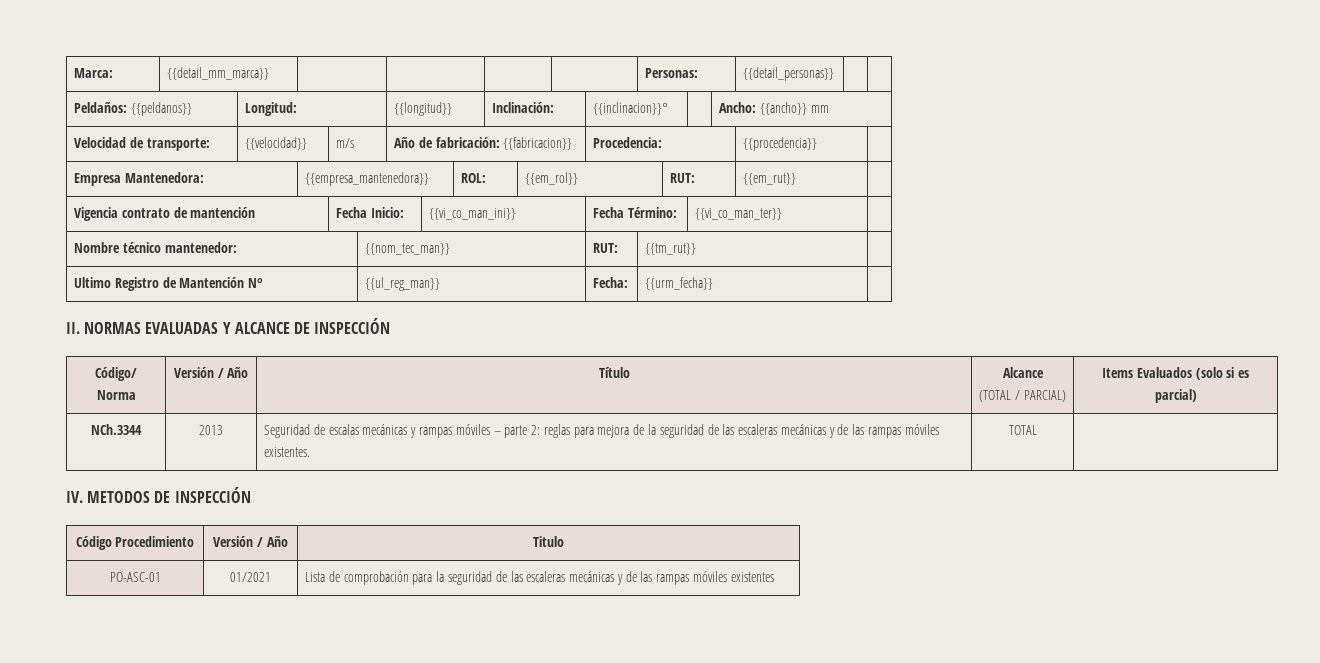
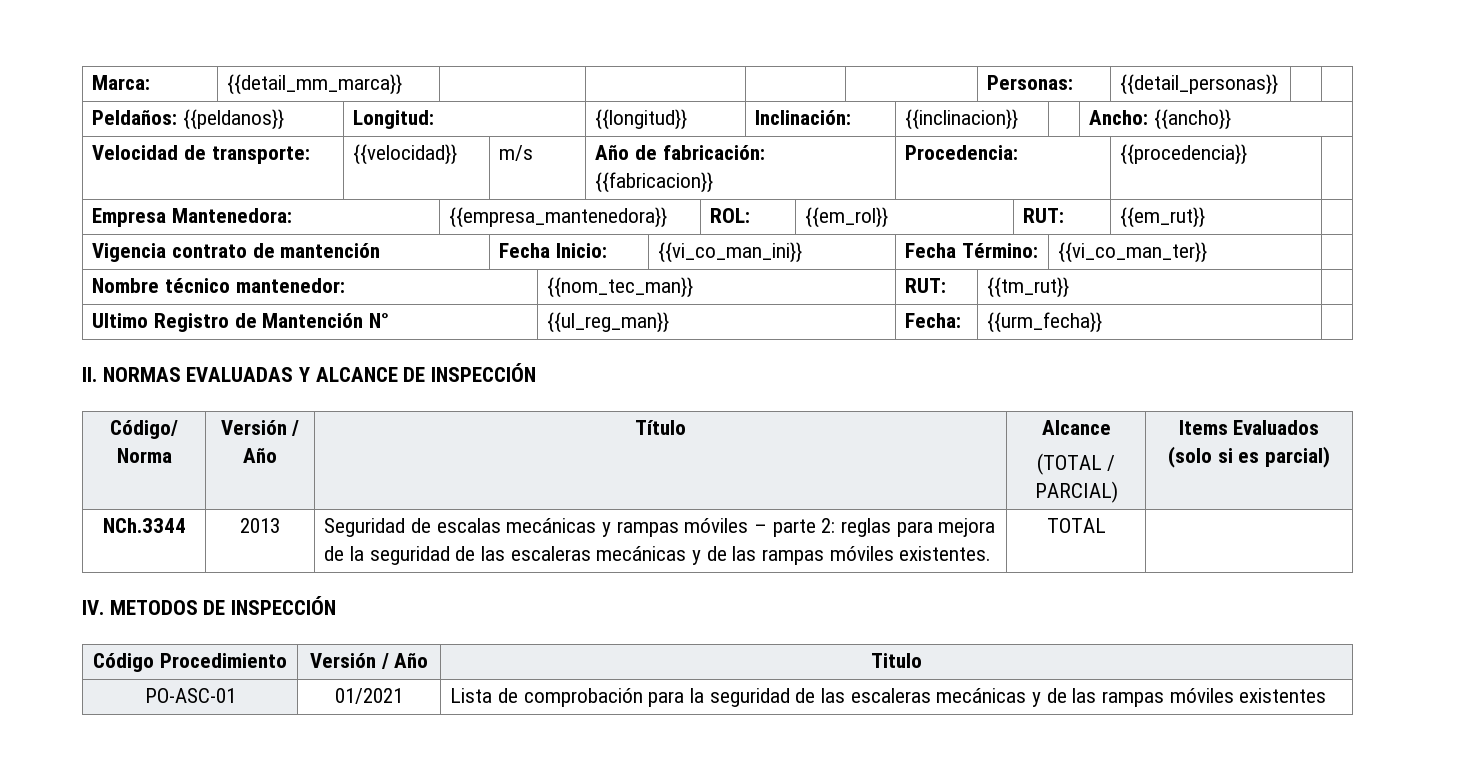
[593,102,669,115] {{inclinacion}}° -> [905,109,1019,130] {{inclinacion}}
[810,105,829,113] mm -> (1231, 119) none

